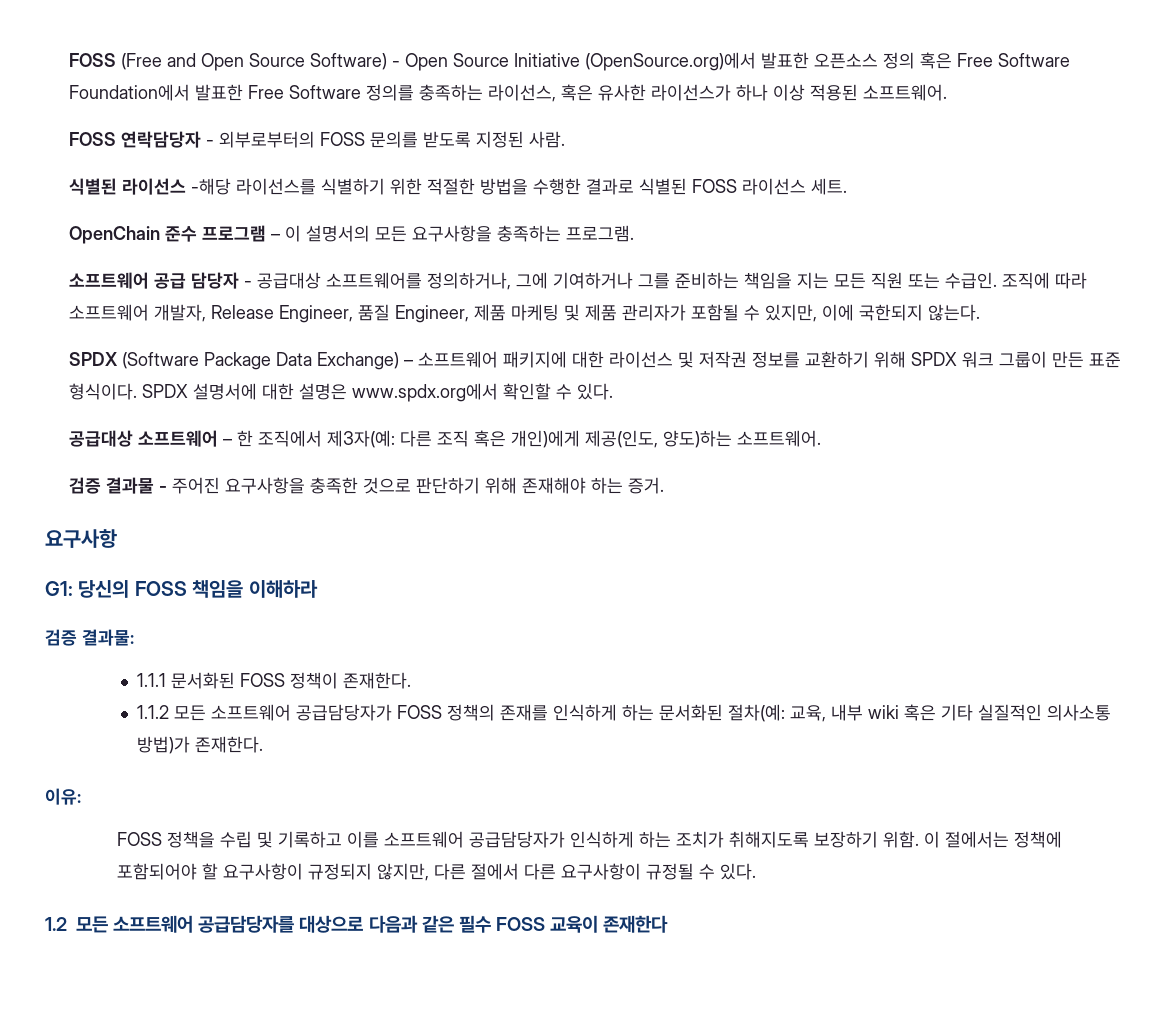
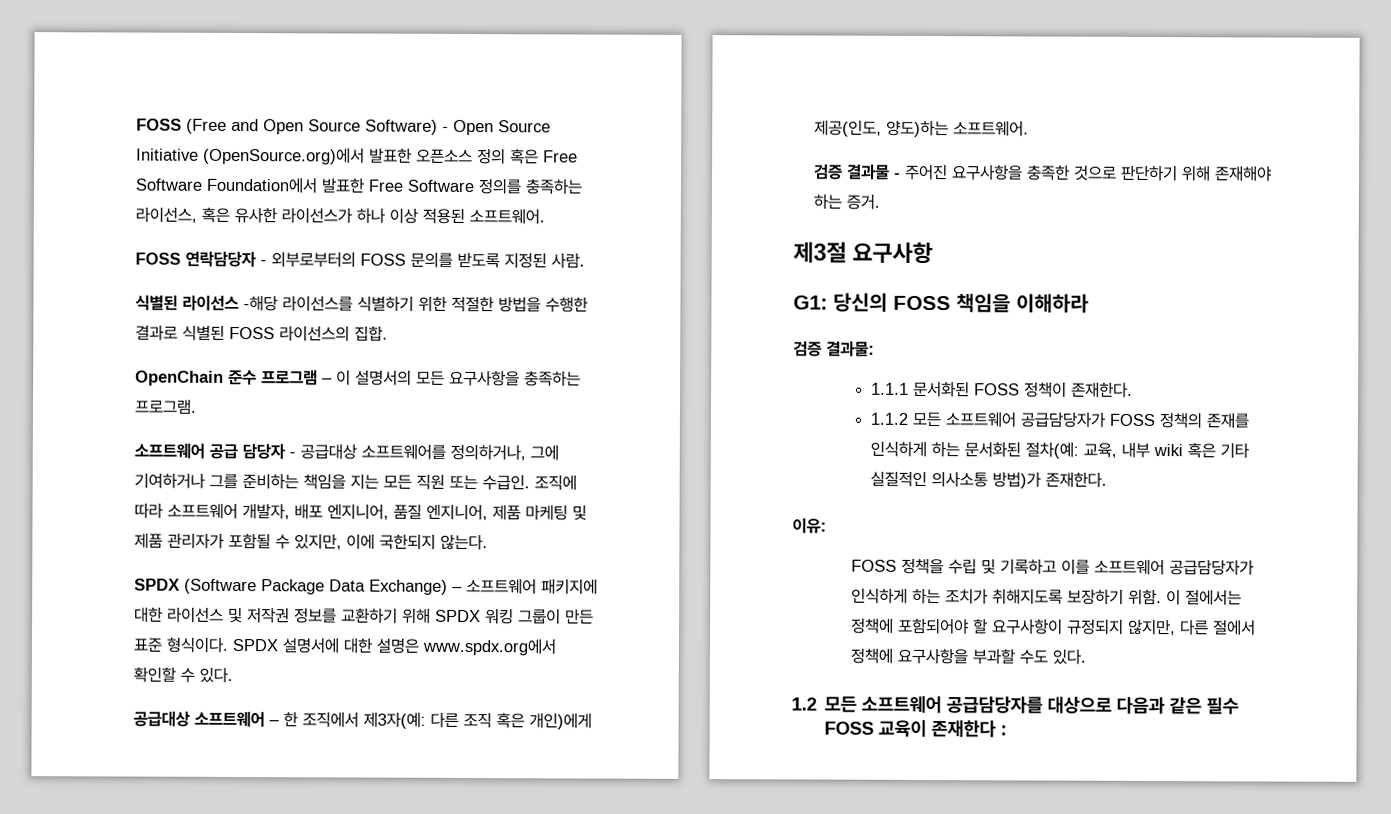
[742,178,848,195] 라이선스 세트. -> [278,325,388,342] 라이선스의 집합.
[211,304,470,323] Release Engineer, 품질 Engineer, -> [293,503,488,521] 배포 엔지니어, 품질 엔지니어,
[962,351,995,368] 워크 -> [484,609,514,625] 워킹
(665, 485) none -> [793,241,847,264] 제3절
[524,863,716,880] 다른 요구사항이 규정될 수 -> [850,647,1049,665] 정책에 요구사항을 부과할 수도
(669, 924) none -> [1000,725,1008,736] :

